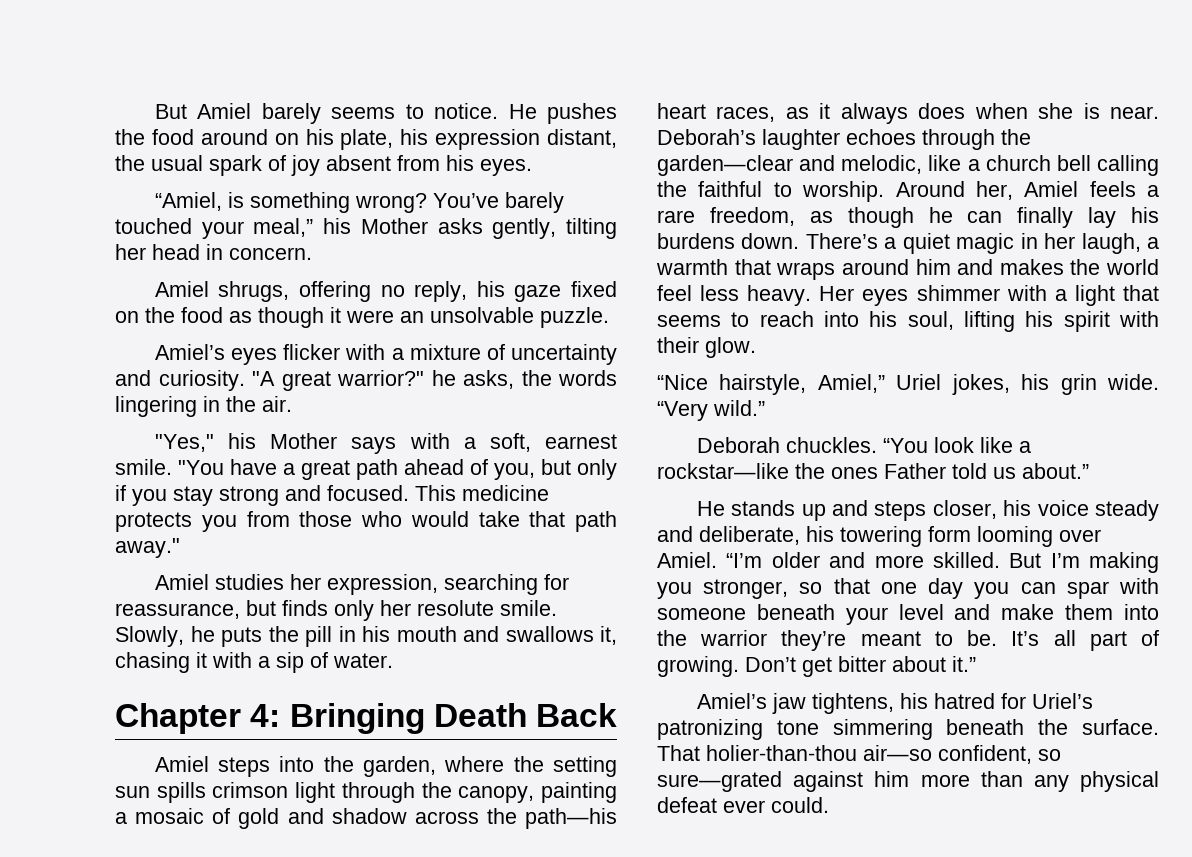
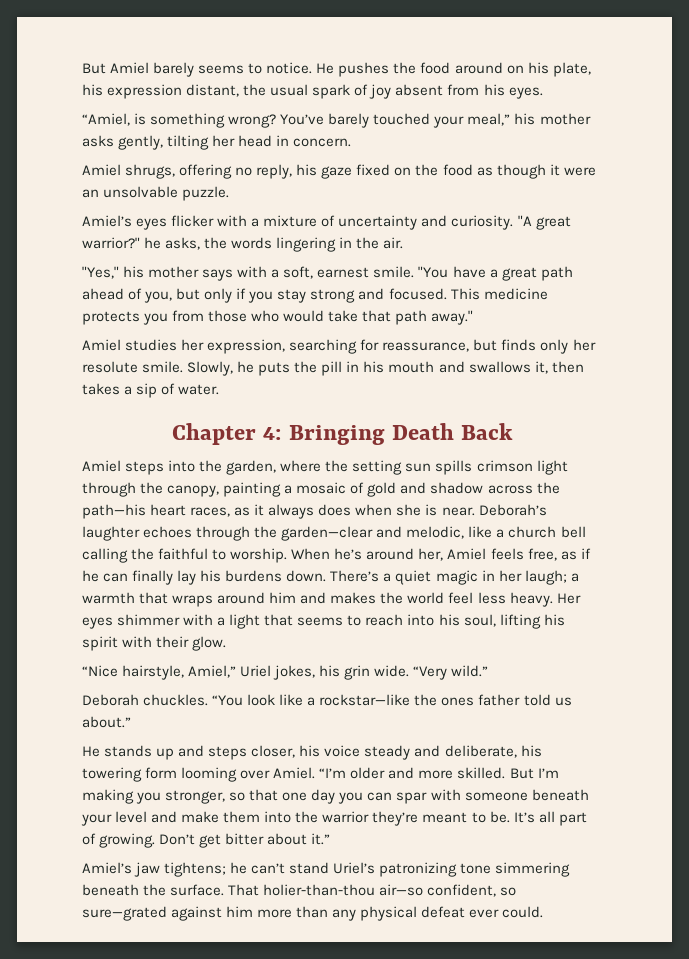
[360,218,428,234] Mother -> [539,113,591,125] mother
[270,433,338,449] Mother -> [148,266,200,278] mother
[115,652,252,673] chasing it with -> [551,361,584,373] [82,383,120,395] then takes
[895,181,1159,200] [657,207,914,228] Around her, Amiel feels a rare freedom, as though -> [291,548,591,561] When he’s around her, Amiel feels free, as if
[1081,233,1141,254] laugh, -> [524,570,567,585] laugh;
[884,463,946,479] Father -> [478,694,521,706] father
[811,693,1026,714] tightens, his hatred for -> [164,862,330,877] tightens; he can’t stand

